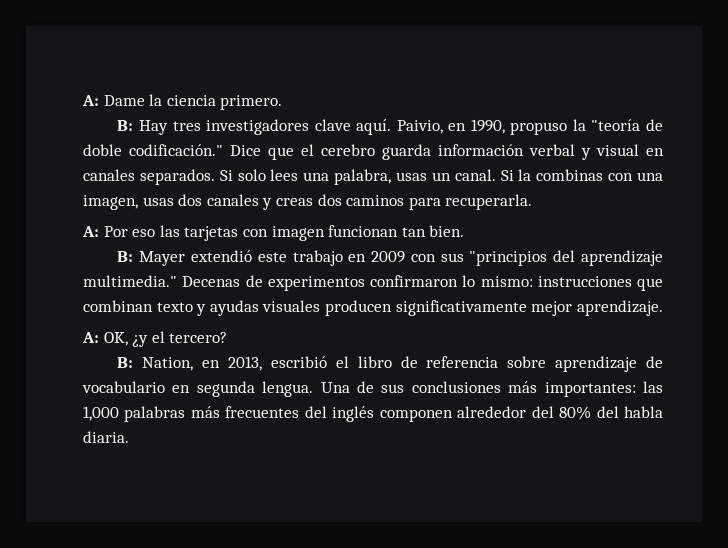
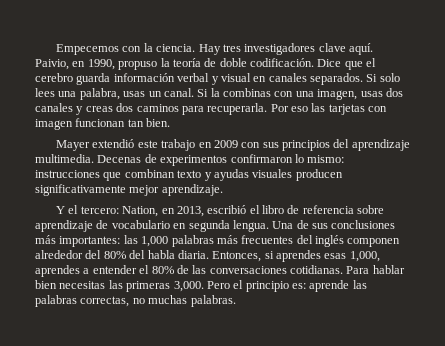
[82,94,283,110] [117,120,134,131] A: Dame la ciencia primero. // B: -> [55,43,196,55] Empecemos con la ciencia.
[591,119,641,131] "teoría -> [172,58,201,67] teoría
[129,144,223,156] codificación." -> [250,58,314,67] codificación.
[82,226,99,237] // A: -> (268, 109) none
[117,251,134,262] B: -> (171, 122) none
[469,251,548,266] "principios -> [281,140,330,151] principios
[83,275,177,287] multimedia." -> [35,154,94,163] multimedia.
[82,331,228,347] [117,357,134,368] A: OK, ¿y el tercero? // B: -> [55,205,119,214] Y el tercero:
(129, 437) none -> [212,250,380,262] [35,265,405,277] [35,280,367,292] [35,295,236,307] Entonces, si aprendes esas 1,000, aprendes a entender el 80% de las conversaciones cotidianas. Para hablar bien necesitas las primeras 3,000. Pero el principio es: aprende las palabras correctas, no muchas palabras.

